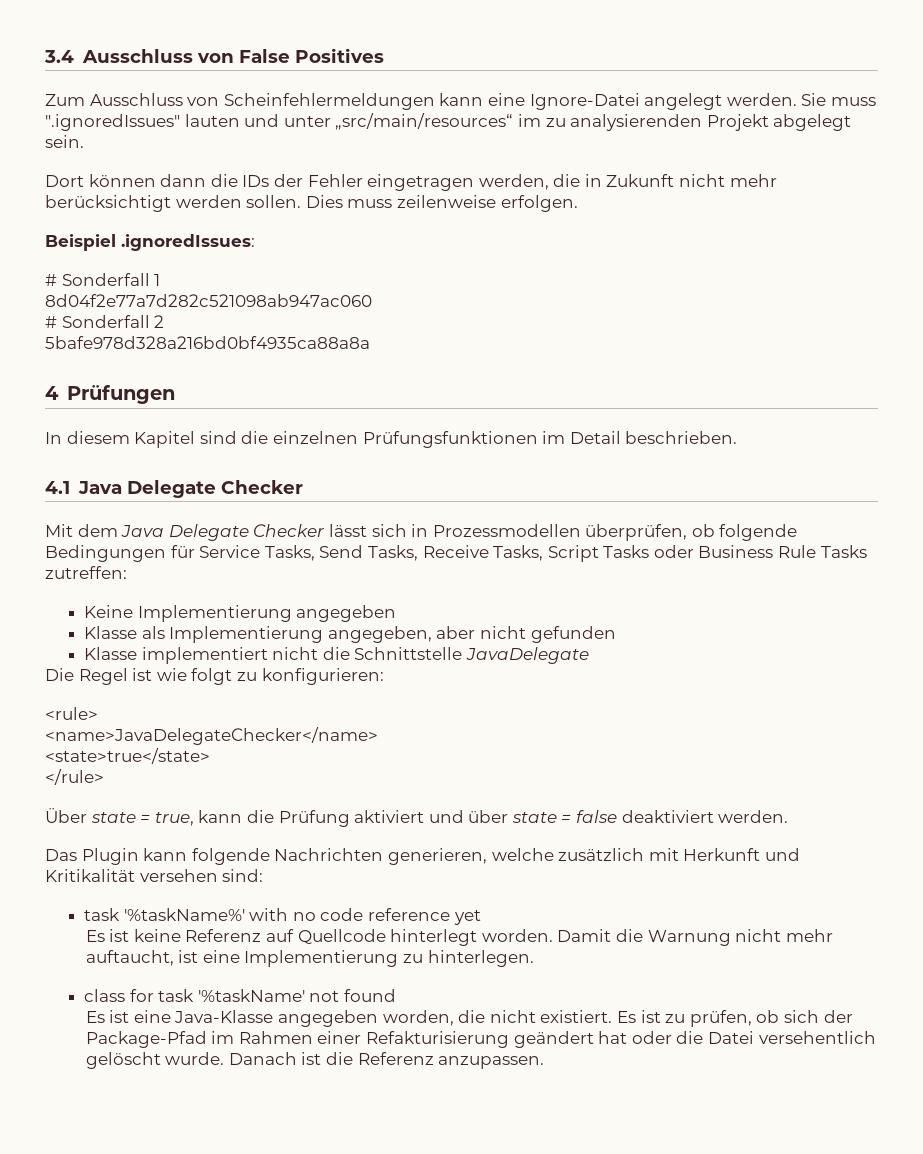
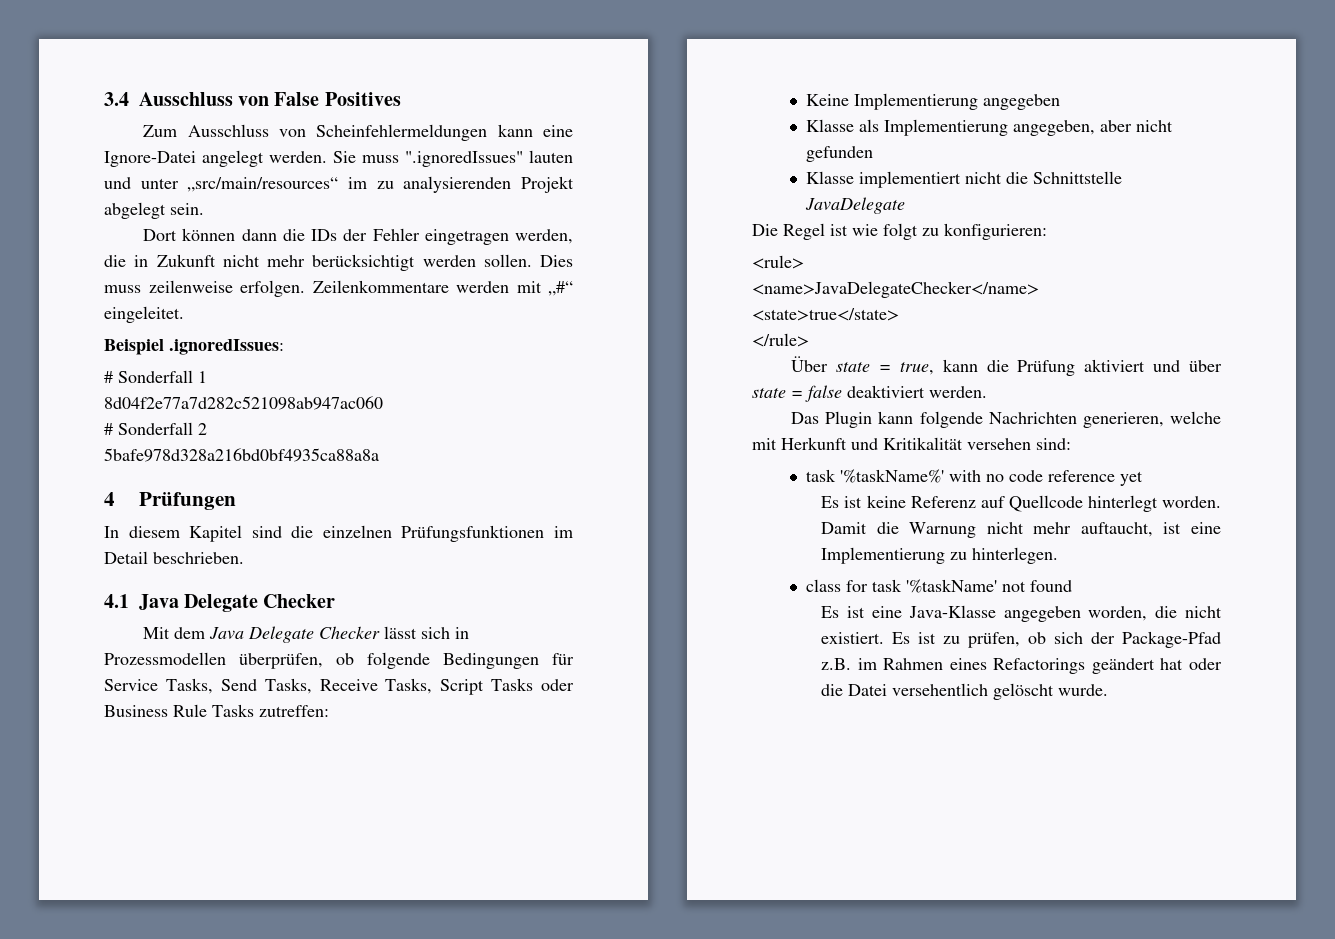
(578, 203) none -> [312,280,573,296] [104,306,184,323] Zeilenkommentare werden mit „#“ eingeleitet.
[558,848,645,861] zusätzlich -> (1221, 417) none
(207, 1039) none -> [821,658,852,670] z.B.
[317,1031,510,1048] einer Refakturisierung -> [949,658,1086,674] eines Refactorings
[228,1052,545,1069] Danach ist die Referenz anzupassen. -> (1109, 690) none

